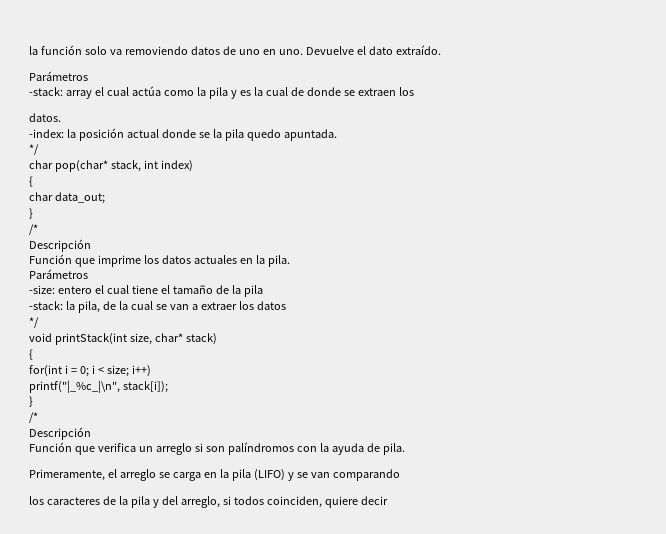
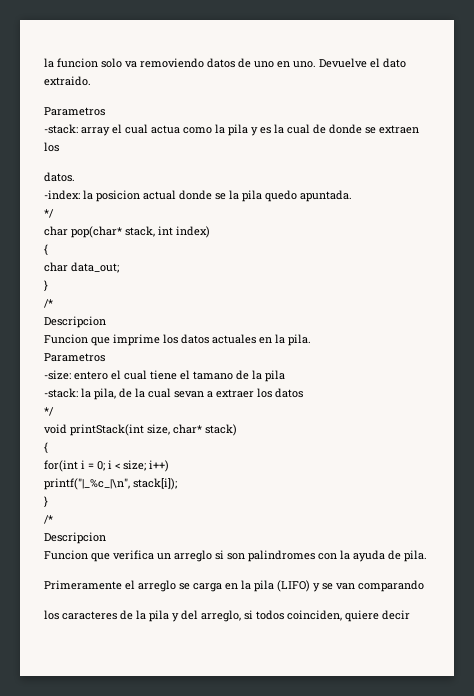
[29,45,82,55] la función -> [44,58,98,68] la funcion
[395,45,441,55] [29,71,88,81] extraído. // Parámetros -> [44,76,91,86] [44,107,105,116] extraido. // Parametros
[131,86,161,96] actúa -> [151,125,180,134] actua
[78,128,124,141] posición -> [96,190,140,202] posicion
[29,239,91,252] [29,254,72,264] Descripción // Función -> [44,316,106,328] [44,334,88,344] Descripcion // Funcion
[29,269,88,279] Parámetros -> [44,353,105,362] Parametros
[172,285,213,294] tamaño -> [193,371,233,380] tamano
[155,304,189,310] se van -> [174,391,204,398] sevan
[29,427,91,440] [29,442,72,452] Descripción // Función -> [44,532,106,544] [44,550,88,560] Descripcion // Funcion
[227,442,294,455] palíndromos -> [248,550,315,562] palindromes
[29,469,105,481] Primeramente, -> [44,580,122,590] Primeramente

